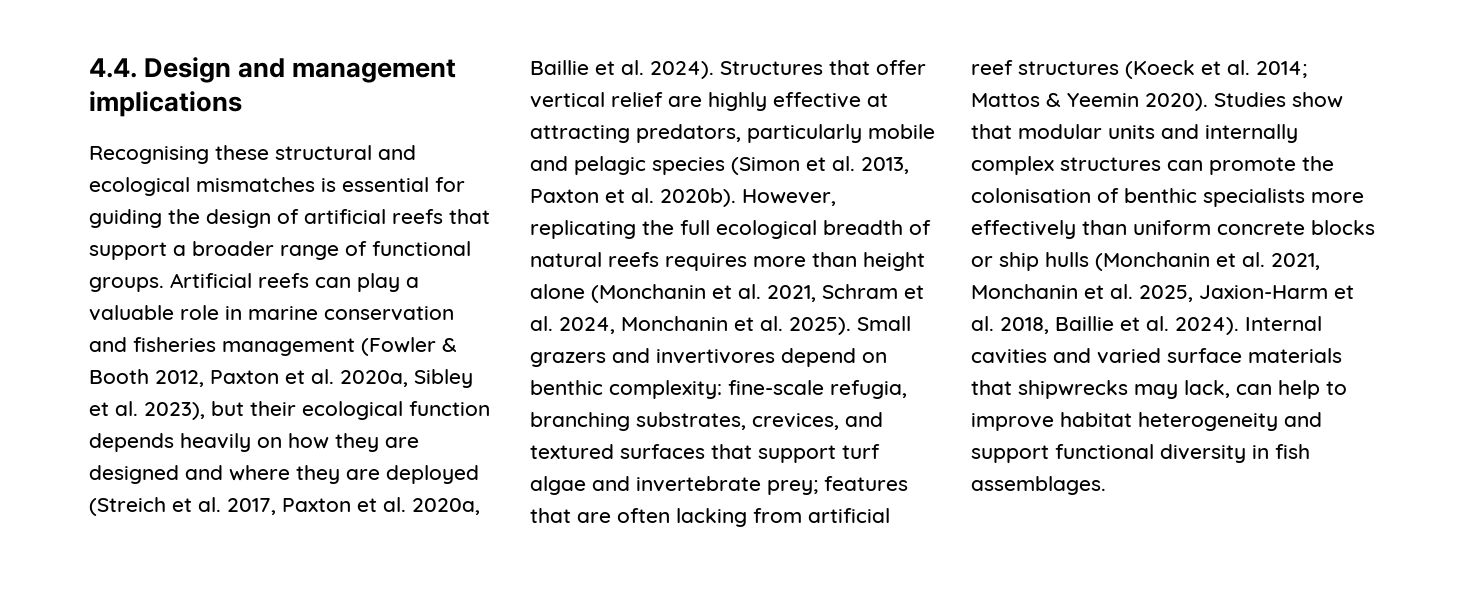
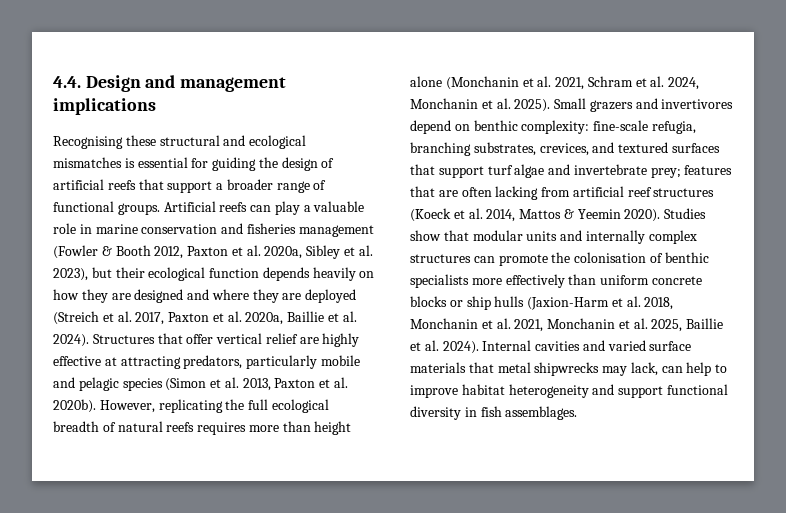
[1256,61,1307,78] 2014; -> [486,209,516,222] 2014,
[1095,252,1210,271] (Monchanin -> [527,296,674,310] [410,318,478,329] (Jaxion-Harm et al. 2018, Monchanin
[1199,285,1354,299] [971,316,1049,334] Jaxion-Harm et al. 2018, -> (683, 325) none
(1012, 387) none -> [497,362,531,373] metal

